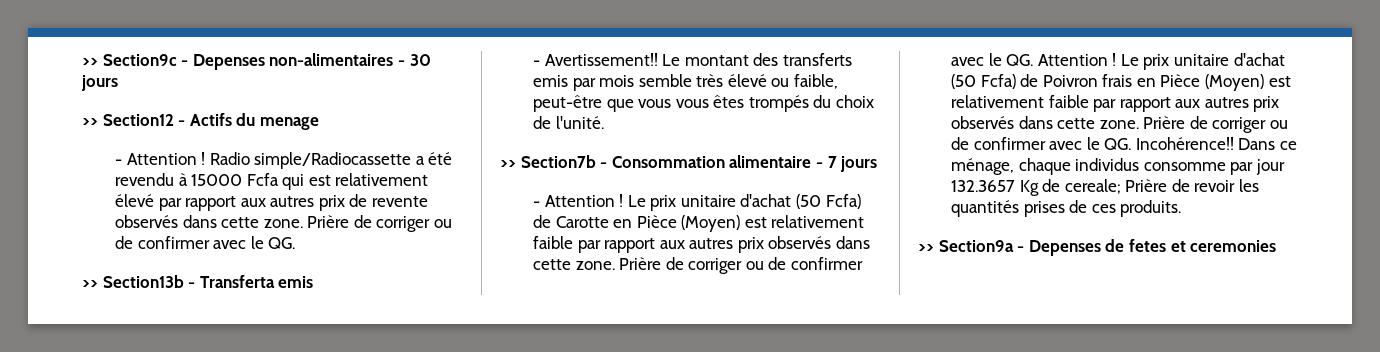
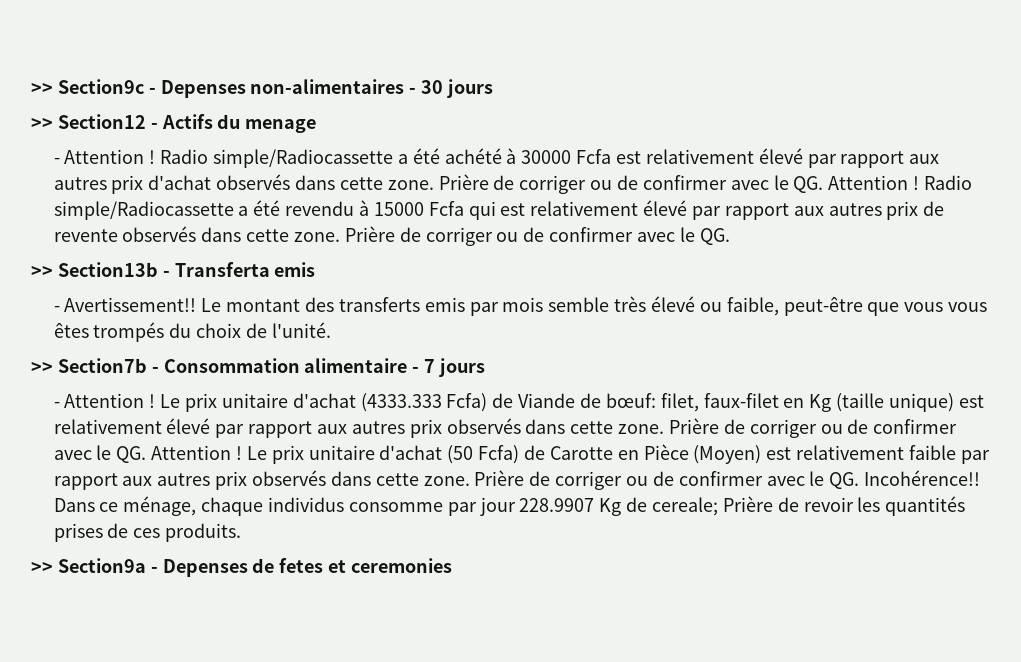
(453, 158) none -> [444,148,940,168] [53,174,972,194] [53,200,281,220] achété à 30000 Fcfa est relativement élevé par rapport aux autres prix d'achat observés dans cette zone. Prière de corriger ou de confirmer avec le QG. Attention ! Radio simple/Radiocassette a été
[796,194,861,209] [532,215,865,232] [532,236,573,249] (50 Fcfa) de Carotte en Pièce (Moyen) est relativement faible -> [360,393,984,412] [53,418,211,434] (4333.333 Fcfa) de Viande de bœuf: filet, faux-filet en Kg (taille unique) est relativement élevé
[1042,74,1133,87] Poivron frais -> [549,446,613,460] Carotte
[950,180,1015,192] 132.3657 -> [519,498,595,512] 228.9907

